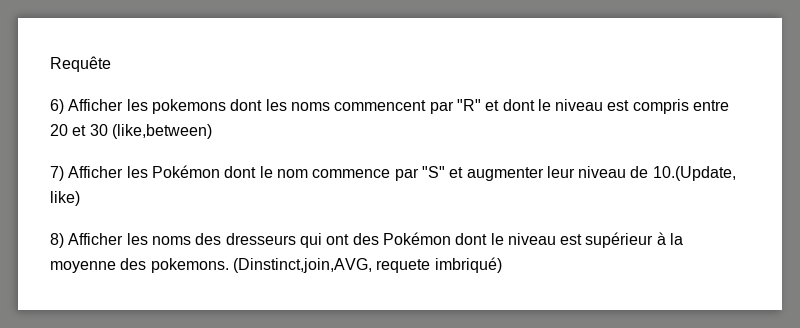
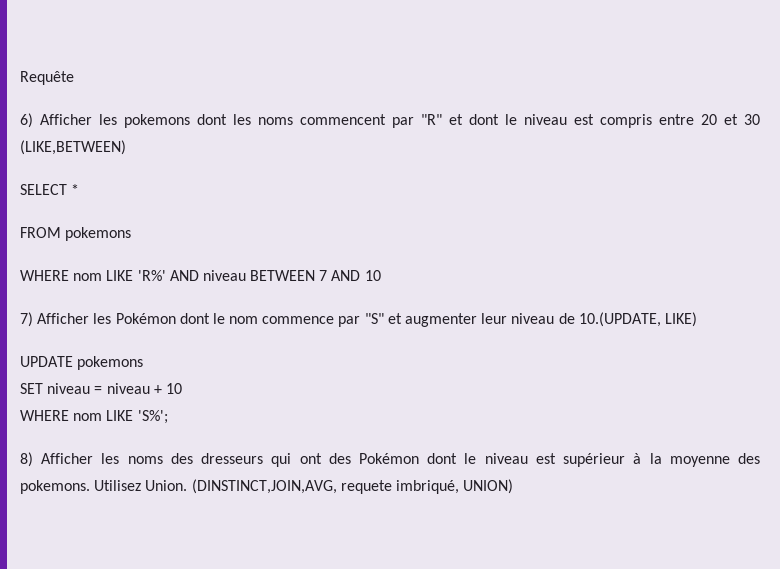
[111,124,212,139] (like,between) -> [20,140,126,155] [20,184,80,195] [20,227,132,241] [20,270,381,281] (LIKE,BETWEEN) // SELECT * // FROM pokemons // WHERE nom LIKE 'R%' AND niveau BETWEEN 7 AND 10
[652,166,736,181] [50,191,80,206] 10.(Update, like) -> [578,312,697,327] [20,356,144,370] [20,383,182,394] [20,410,168,424] 10.(UPDATE, LIKE) // UPDATE pokemons // SET niveau = niveau + 10 // WHERE nom LIKE 'S%';
[232,257,502,273] (Dinstinct,join,AVG, requete imbriqué) -> [94,479,514,494] Utilisez Union. (DINSTINCT,JOIN,AVG, requete imbriqué, UNION)

